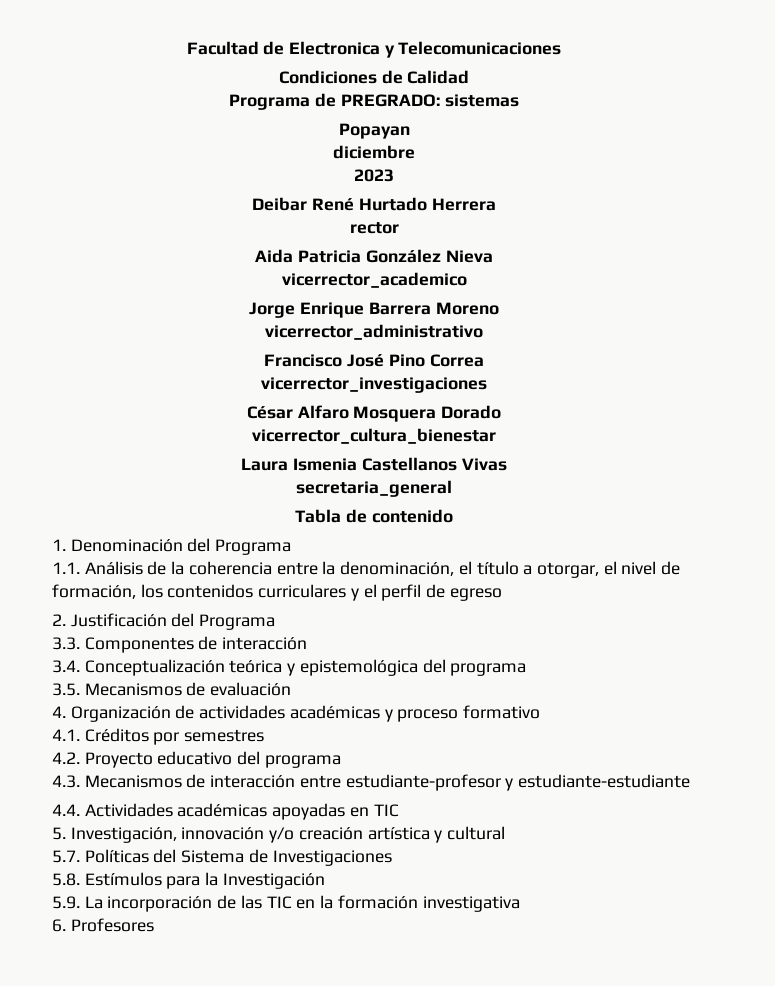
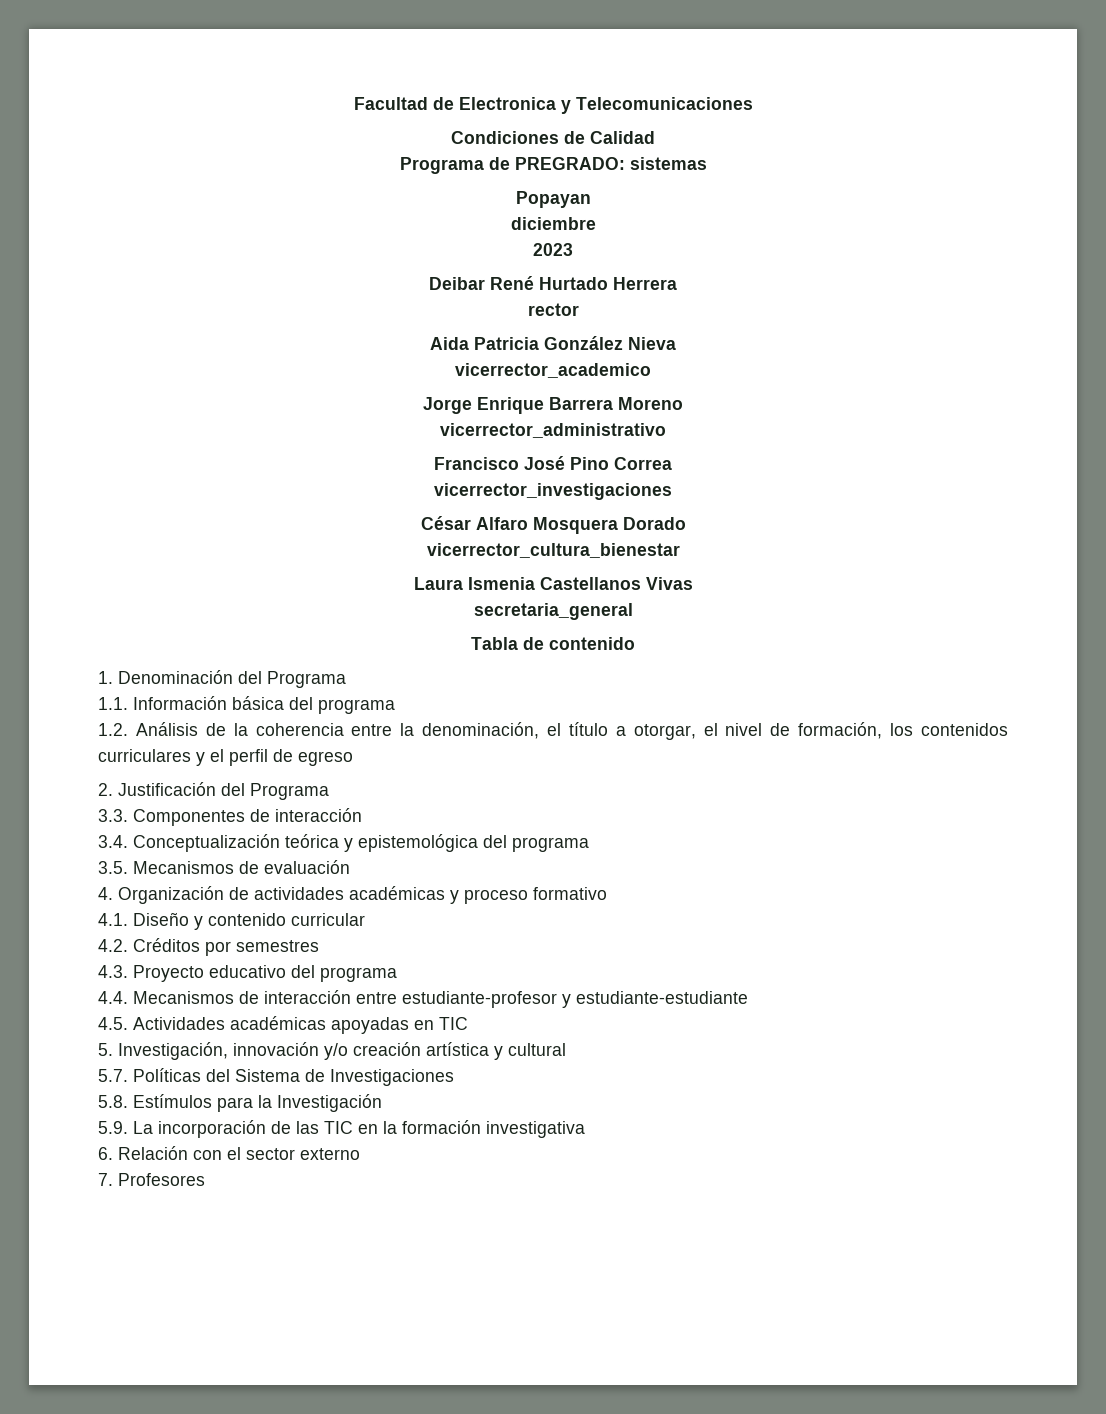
(80, 568) none -> [133,696,395,714] [98,723,128,736] Información básica del programa // 1.2.
(80, 735) none -> [133,912,365,930] [98,939,128,952] Diseño y contenido curricular // 4.2.
[52,752,80,764] 4.2. -> [98,965,128,978] 4.3.
[52,775,80,788] 4.3. -> [98,991,128,1004] 4.4.
[52,804,80,816] 4.4. -> [98,1017,128,1030] 4.5.
(66, 925) none -> [118,1146,360,1160] [98,1173,113,1186] Relación con el sector externo // 7.

